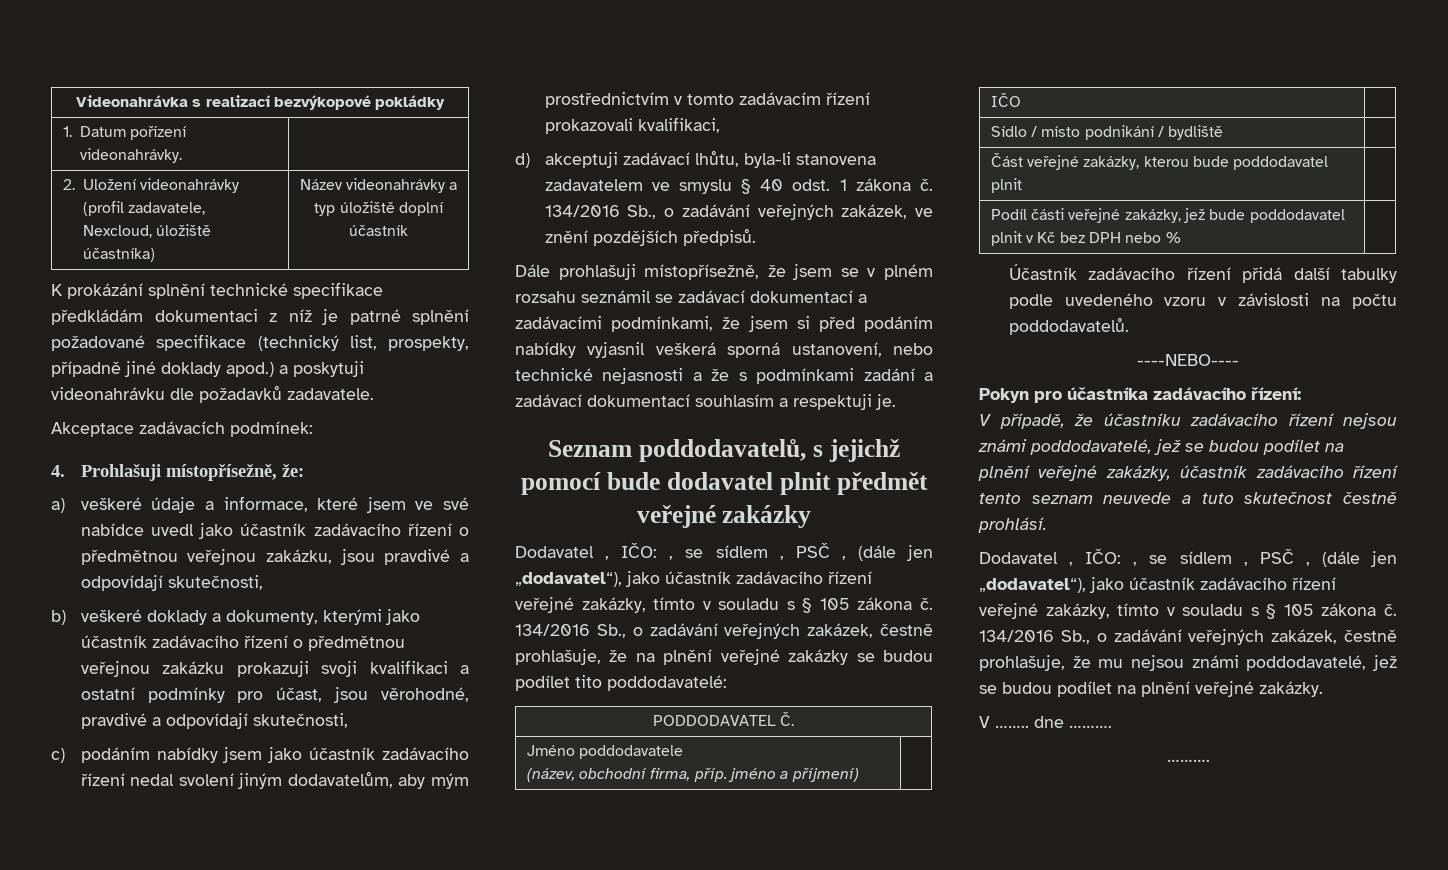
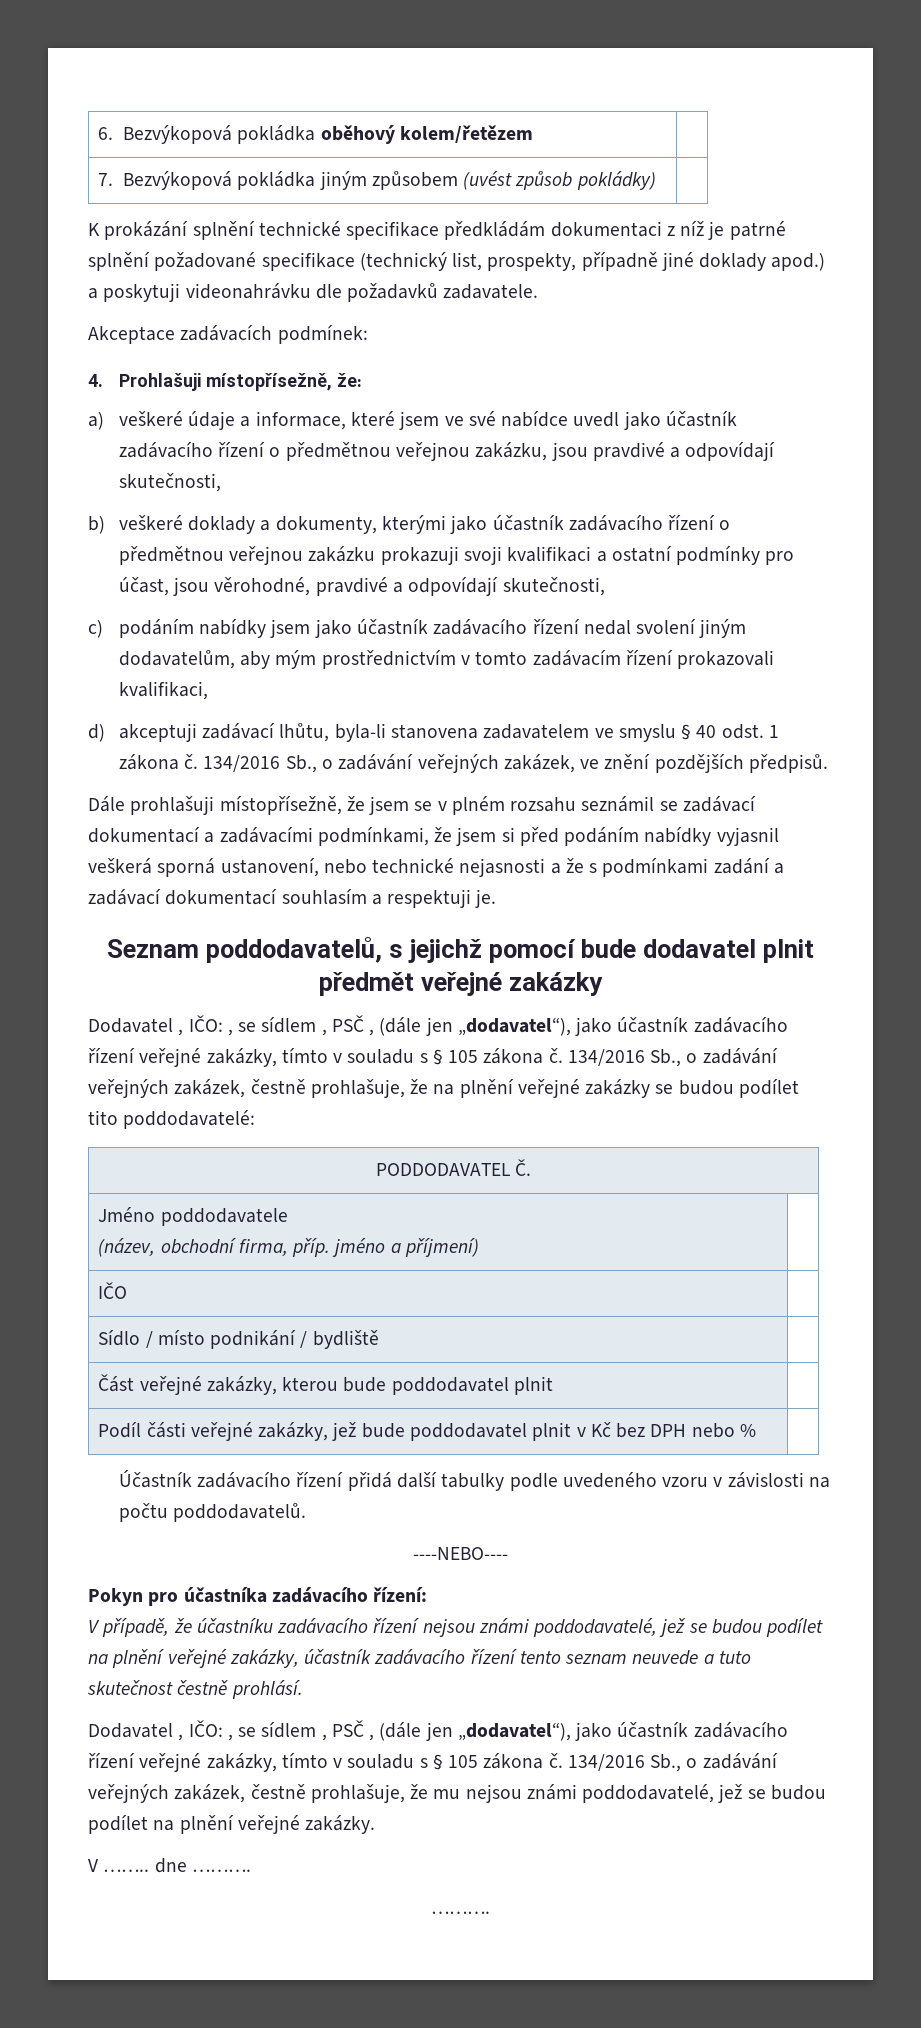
[75,95,446,110] [62,126,186,140] [79,148,182,163] [62,178,239,193] [82,201,205,216] [82,224,211,238] [82,248,155,262] [299,178,458,193] [314,201,443,216] [349,225,408,236] Videonahrávka s realizací bezvýkopové pokládky // 1. Datum pořízení videonahrávky. | // 2. Uložení videonahrávky (profil zadavatele, Nexcloud, úložiště účastníka) | Název videonahrávky a typ úložiště doplní účastník -> [98,125,533,144] [98,171,656,190] 6. Bezvýkopová pokládka oběhový kolem/řetězem | // 7. Bezvýkopová pokládka jiným způsobem (uvést způsob pokládky) |

